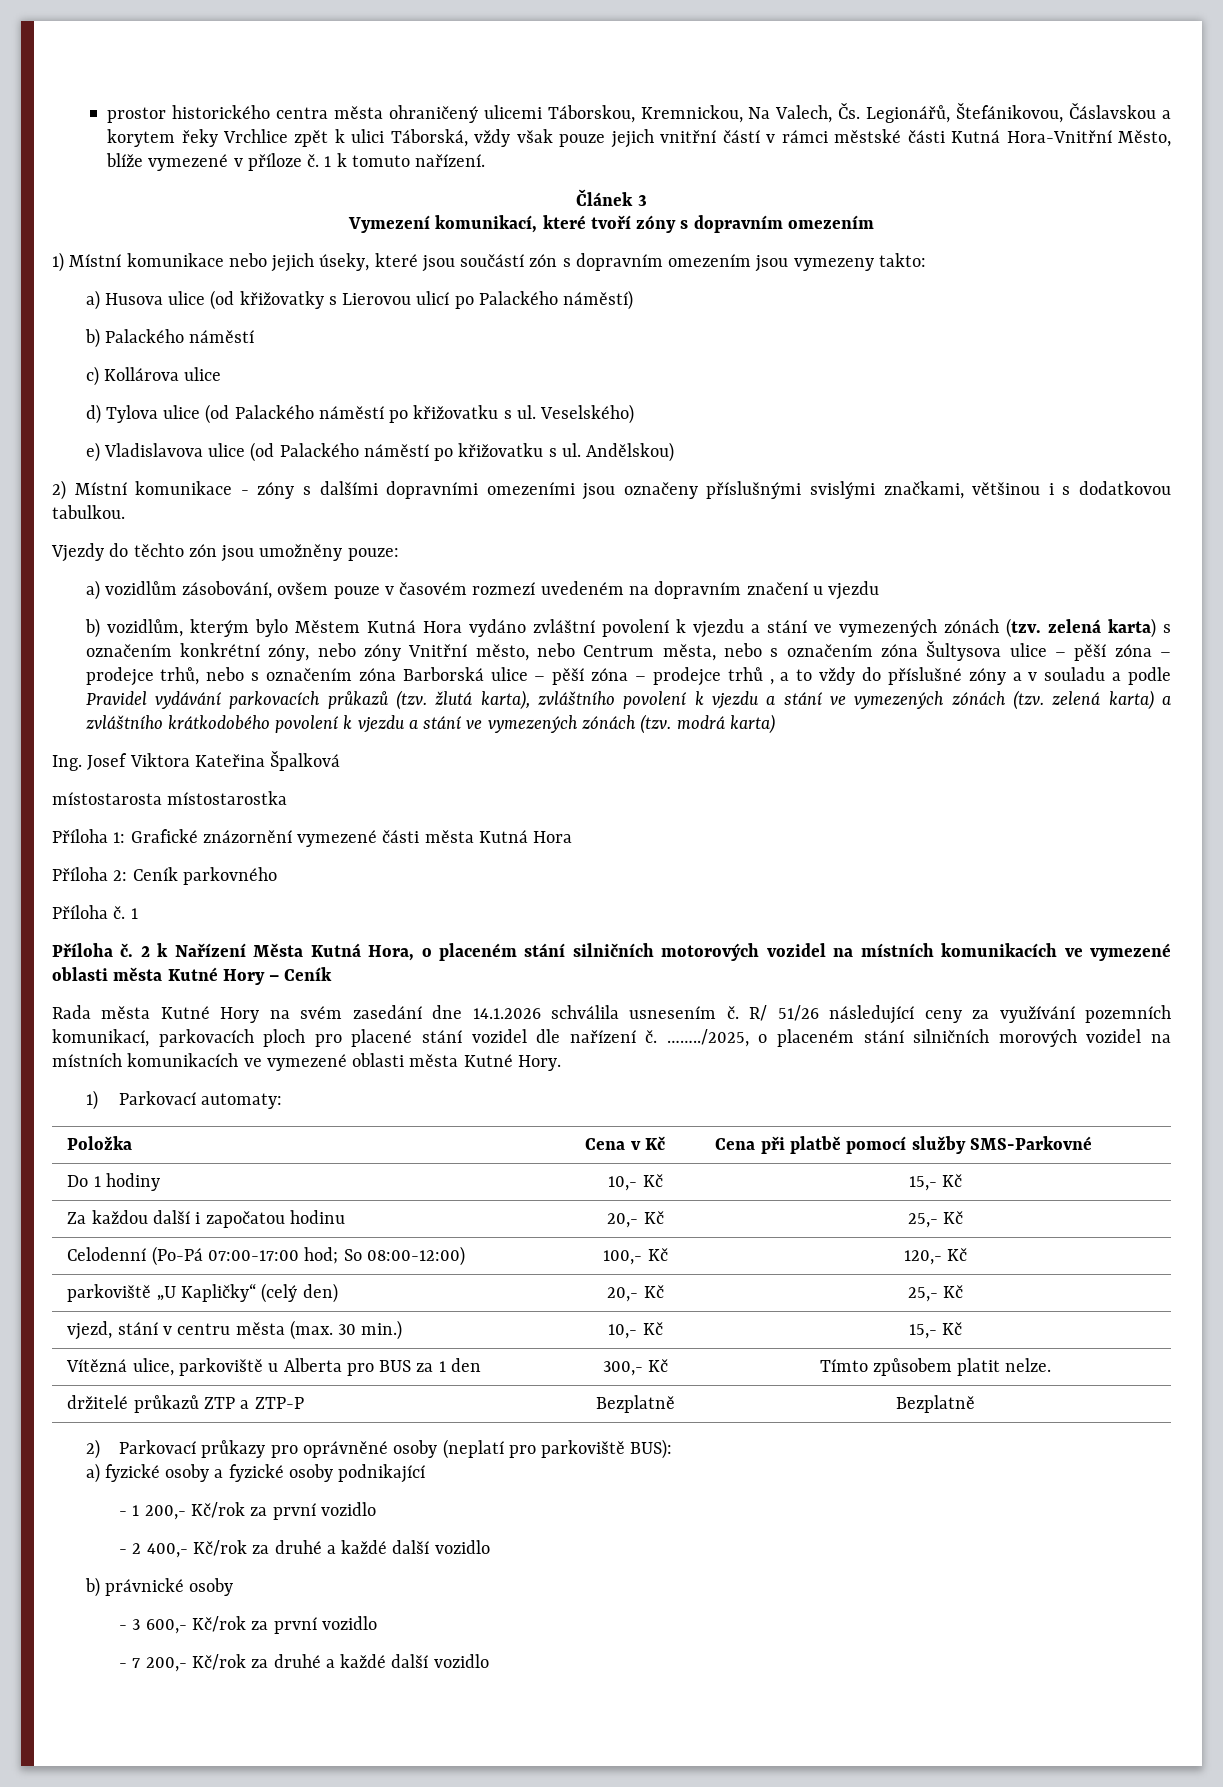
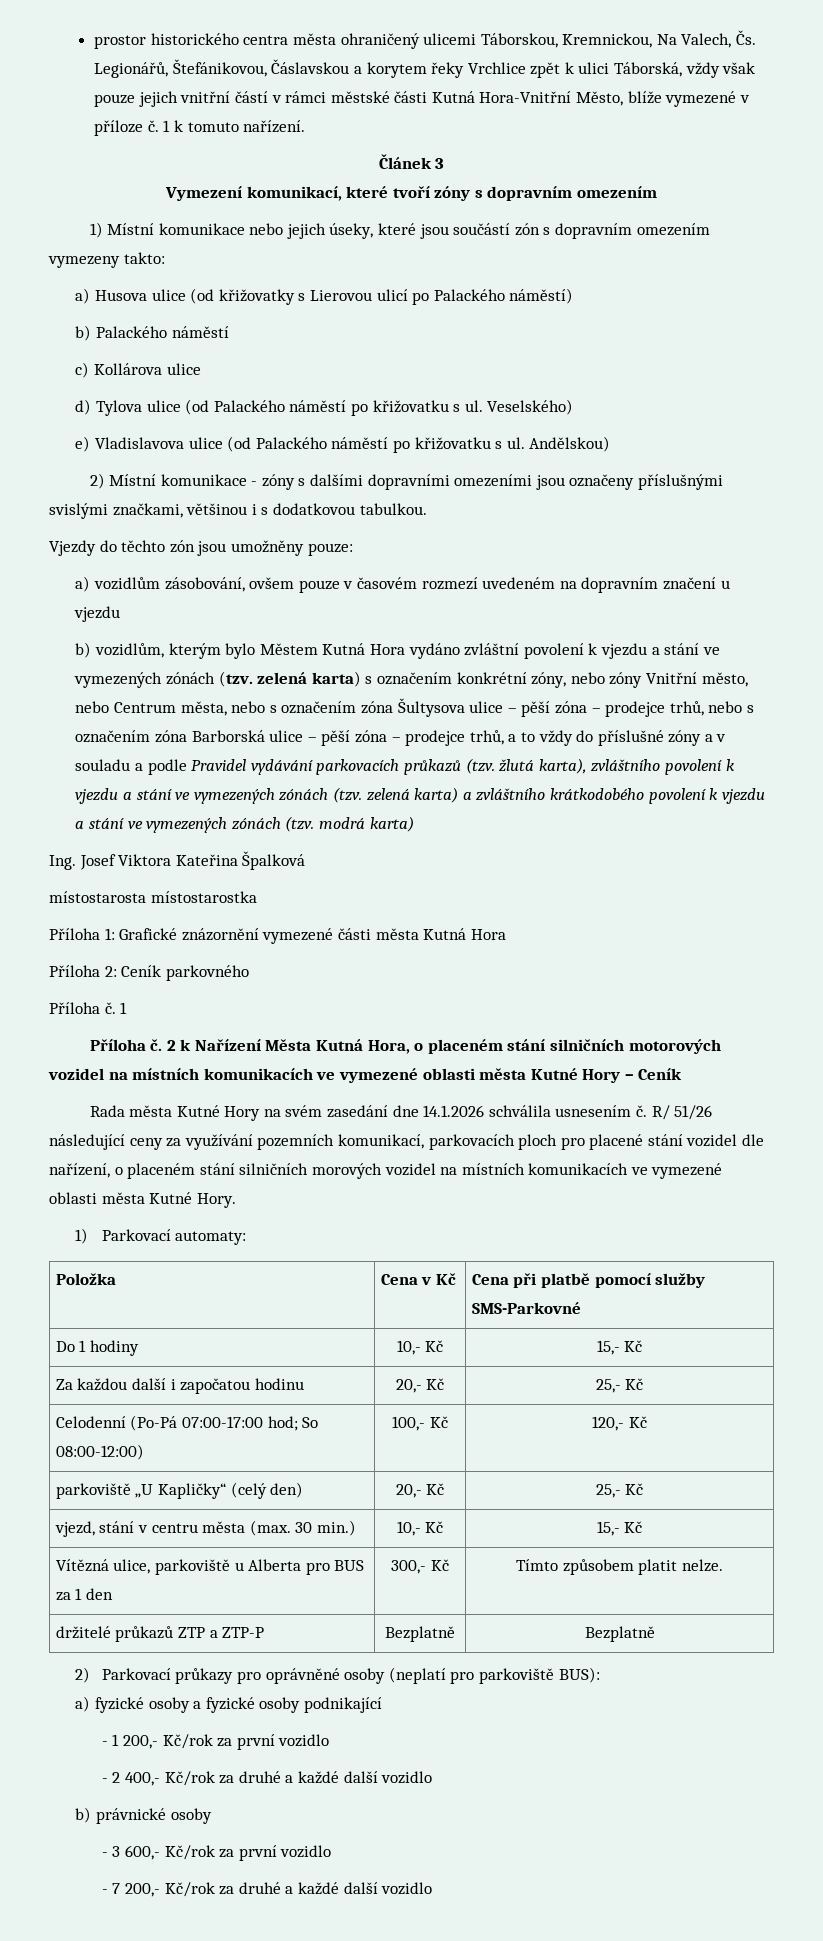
[755,255,789,272] jsou -> (710, 229) none
[727,667,774,685] trhů , -> [469,730,504,745] trhů,
[569,1029,749,1047] nařízení č. ……../2025, -> [49,1163,110,1178] nařízení,

